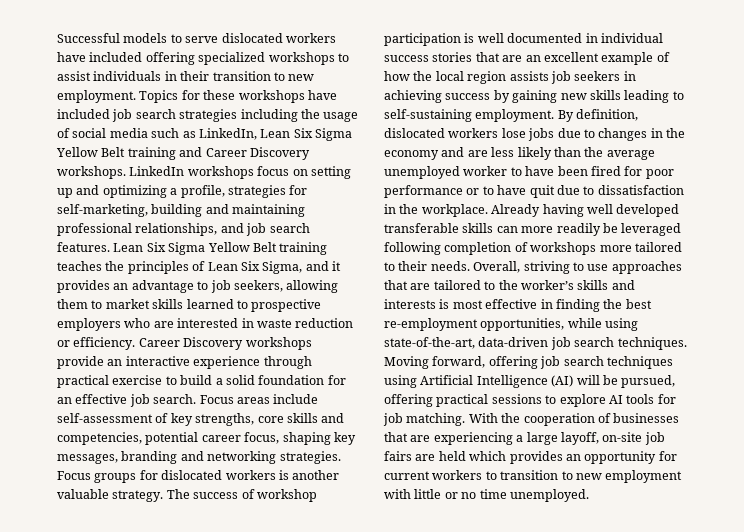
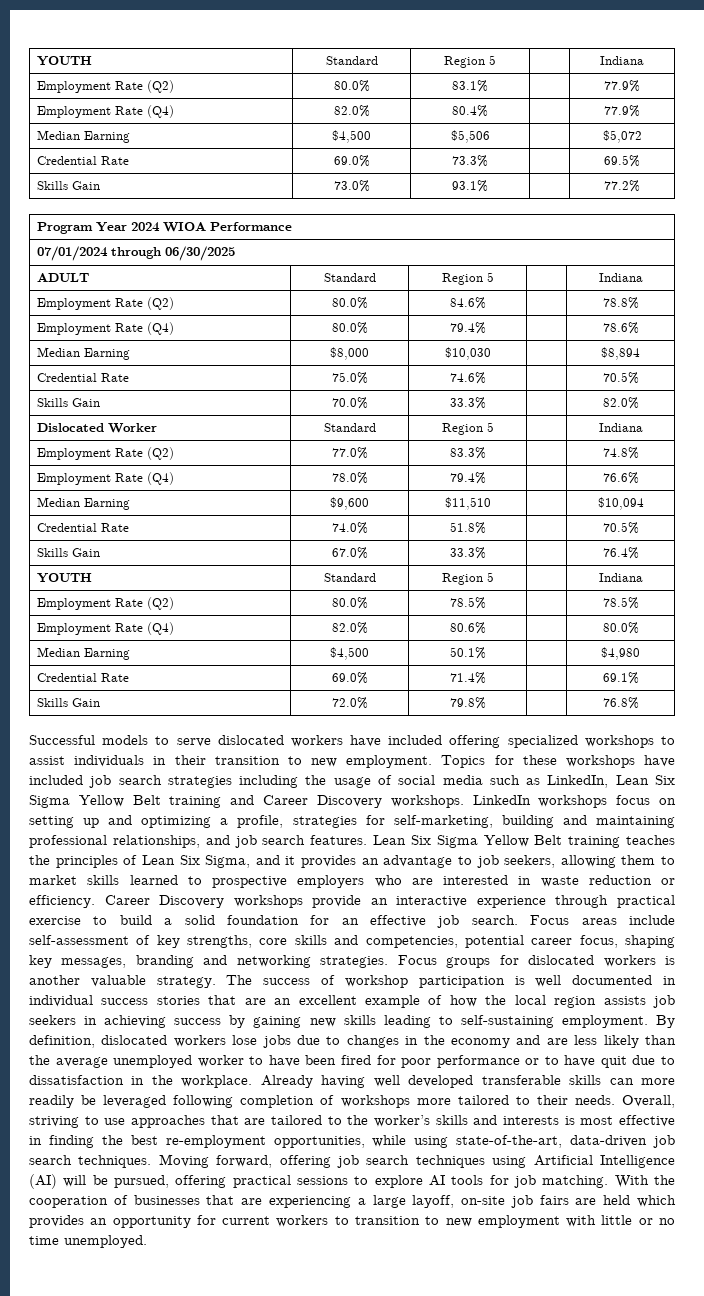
(57, 38) none -> [37,56,93,66] [325,56,378,65] [444,55,496,68] [600,56,644,65] [37,80,175,93] [333,80,370,92] [452,80,488,92] [604,80,640,92] [37,105,175,118] [333,105,370,117] [452,105,488,117] [604,105,640,117] [37,130,131,143] [332,130,371,143] [450,130,490,143] [602,130,642,143] [37,156,130,165] [333,155,370,167] [452,155,488,167] [604,155,640,167] [37,181,101,190] [333,180,370,192] [452,180,488,192] [604,180,640,192] [37,222,293,234] [37,246,236,261] [37,273,90,282] [323,273,376,282] [441,272,494,285] [598,273,643,282] [37,297,175,310] [331,297,368,309] [449,297,486,309] [602,297,639,309] [37,322,175,335] [331,322,368,334] [449,322,486,334] [602,322,639,334] [37,347,131,360] [330,347,369,360] [444,347,491,360] [601,347,640,360] [37,373,130,382] [331,372,368,384] [449,372,486,384] [602,372,639,384] [37,398,101,407] [331,397,368,409] [449,397,486,409] [602,397,639,409] [37,423,158,433] [323,423,376,432] [441,422,494,435] [598,423,643,432] [37,447,175,460] [331,447,368,459] [449,447,486,459] [602,447,639,459] [37,472,175,485] [331,472,368,484] [449,472,486,484] [602,472,639,484] [37,497,131,510] [330,497,369,510] [444,497,491,510] [597,497,644,510] [37,523,130,532] [331,522,368,534] [449,522,486,534] [602,522,639,534] [37,548,101,557] [331,547,368,559] [449,547,486,559] [602,547,639,559] [37,573,93,583] [323,573,376,582] [441,572,494,585] [598,573,643,582] [37,597,175,610] [331,597,368,609] [449,597,486,609] [602,597,639,609] [37,622,175,635] [331,622,368,634] [449,622,486,634] [602,622,639,634] [37,647,131,660] [330,647,369,660] [449,647,486,659] [601,647,640,660] [37,673,130,682] [331,672,368,684] [449,672,486,684] [602,672,639,684] [37,698,101,707] [331,697,368,709] [449,697,486,709] [602,697,639,709] YOUTH | Standard | Region 5 | | Indiana // Employment Rate (Q2) | 80.0% | 83.1% | | 77.9% // Employment Rate (Q4) | 82.0% | 80.4% | | 77.9% // Median Earning | $4,500 | $5,506 | | $5,072 // Credential Rate | 69.0% | 73.3% | | 69.5% // Skills Gain | 73.0% | 93.1% | | 77.2% // Program Year 2024 WIOA Performance // 07/01/2024 through 06/30/2025 // ADULT | Standard | Region 5 | | Indiana // Employment Rate (Q2) | 80.0% | 84.6% | | 78.8% // Employment Rate (Q4) | 80.0% | 79.4% | | 78.6% // Median Earning | $8,000 | $10,030 | | $8,894 // Credential Rate | 75.0% | 74.6% | | 70.5% // Skills Gain | 70.0% | 33.3% | | 82.0% // Dislocated Worker | Standard | Region 5 | | Indiana // Employment Rate (Q2) | 77.0% | 83.3% | | 74.8% // Employment Rate (Q4) | 78.0% | 79.4% | | 76.6% // Median Earning | $9,600 | $11,510 | | $10,094 // Credential Rate | 74.0% | 51.8% | | 70.5% // Skills Gain | 67.0% | 33.3% | | 76.4% // YOUTH | Standard | Region 5 | | Indiana // Employment Rate (Q2) | 80.0% | 78.5% | | 78.5% // Employment Rate (Q4) | 82.0% | 80.6% | | 80.0% // Median Earning | $4,500 | 50.1% | | $4,980 // Credential Rate | 69.0% | 71.4% | | 69.1% // Skills Gain | 72.0% | 79.8% | | 76.8% //

